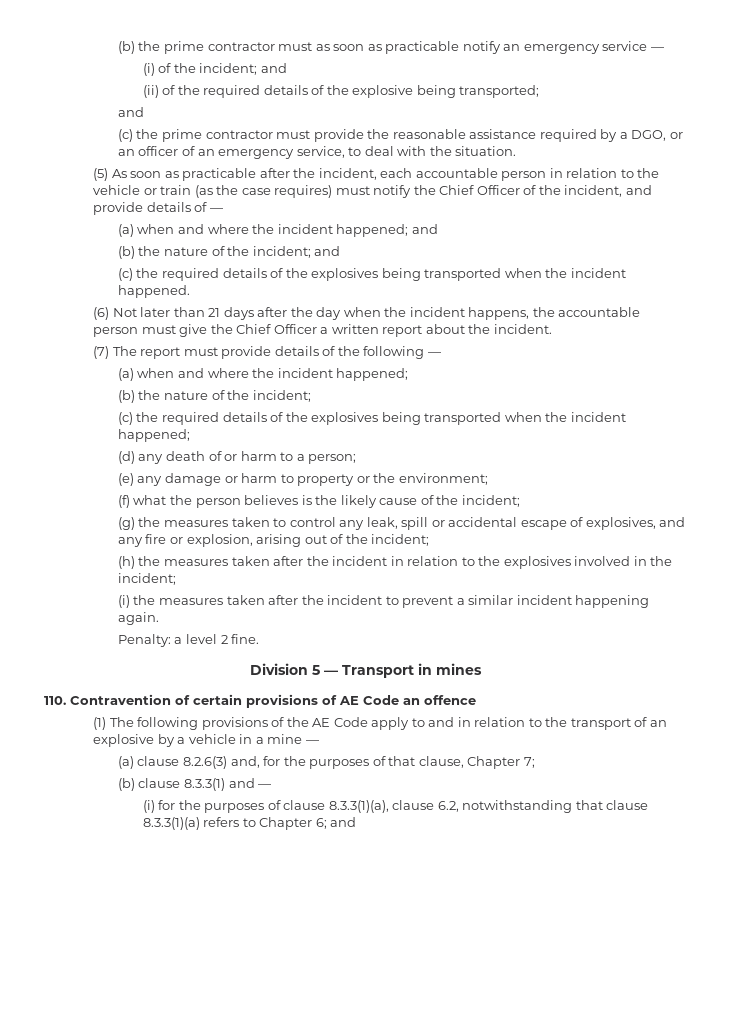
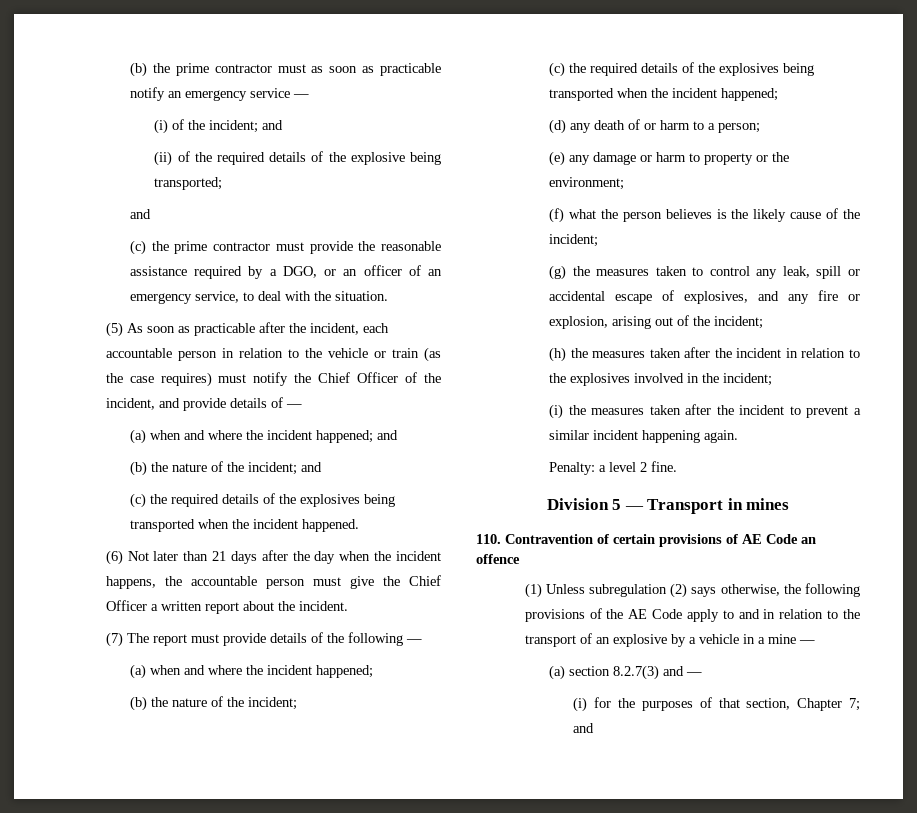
[109,717,134,727] The -> [545,583,801,598] Unless subregulation (2) says otherwise, the
[137,756,535,769] [117,778,225,791] clause 8.2.6(3) and, for the purposes of that clause, Chapter 7; // (b) clause 8.3.3(1) -> [569,665,660,680] section 8.2.7(3)
[283,800,649,813] [142,817,327,830] clause 8.3.3(1)(a), clause 6.2, notwithstanding that clause 8.3.3(1)(a) refers to Chapter 6; -> [718,698,861,711] that section, Chapter 7;

